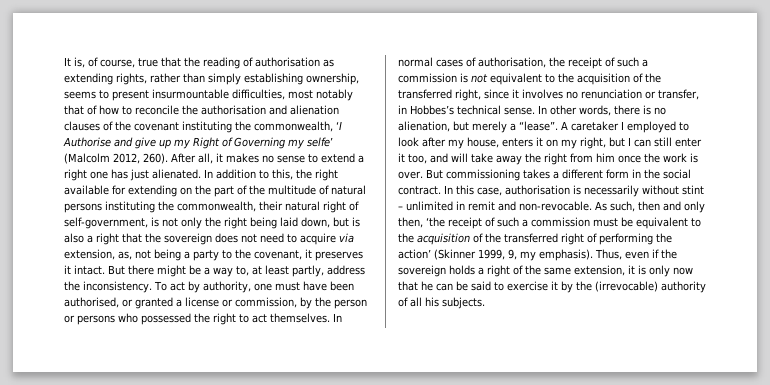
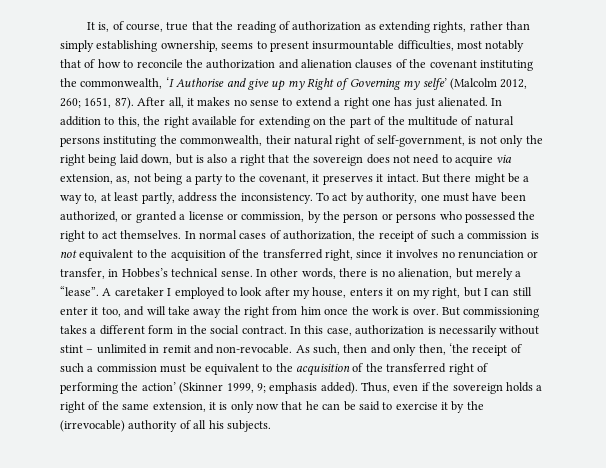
[255,57,320,67] authorisation -> [292,21,362,31] authorization
[201,105,266,115] authorisation -> [206,59,276,69] authorization
[143,153,168,164] 260). -> [60,97,134,109] 260; 1651, 87).
[64,297,119,308] authorised, -> [60,211,118,222] authorized,
[478,57,546,68] authorisation, -> [283,230,355,241] authorization,
[505,185,570,195] authorisation -> [355,325,425,335] authorization
[508,249,593,261] 9, my emphasis). -> [256,382,358,394] 9; emphasis added).

